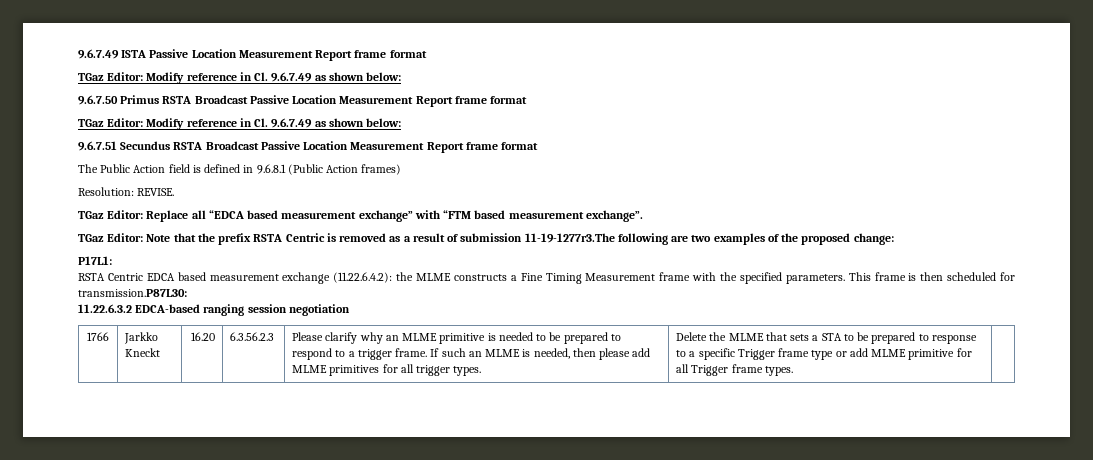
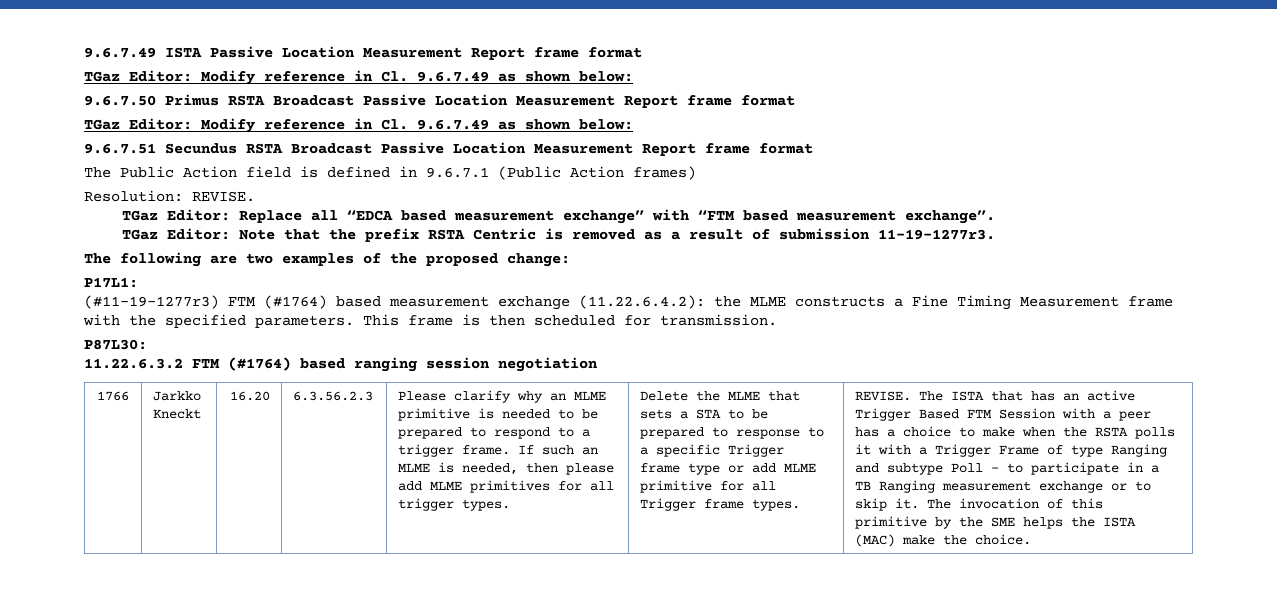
[256,164,286,174] 9.6.8.1 -> [426,167,489,178] 9.6.7.1
[524,233,615,243] 11-19-1277r3.The -> [878,229,996,240] [84,253,111,264] 11-19-1277r3. // The
[78,273,175,281] RSTA Centric EDCA -> [84,295,327,309] (#11-19-1277r3) FTM (#1764)
[78,289,187,297] transmission.P87L30: -> [660,314,777,326] [84,339,147,350] transmission. // P87L30:
[135,304,201,313] EDCA-based -> [192,357,345,371] FTM (#1764) based
(793, 371) none -> [855,390,1136,401] [855,408,1152,421] [855,426,1176,439] [855,444,1168,457] [855,462,1160,475] [855,480,1152,493] [855,498,1104,511] [855,516,1137,529] [855,534,1032,547] REVISE. The ISTA that has an active Trigger Based FTM Session with a peer has a choice to make when the RSTA polls it with a Trigger Frame of type Ranging and subtype Poll – to participate in a TB Ranging measurement exchange or to skip it. The invocation of this primitive by the SME helps the ISTA (MAC) make the choice.

